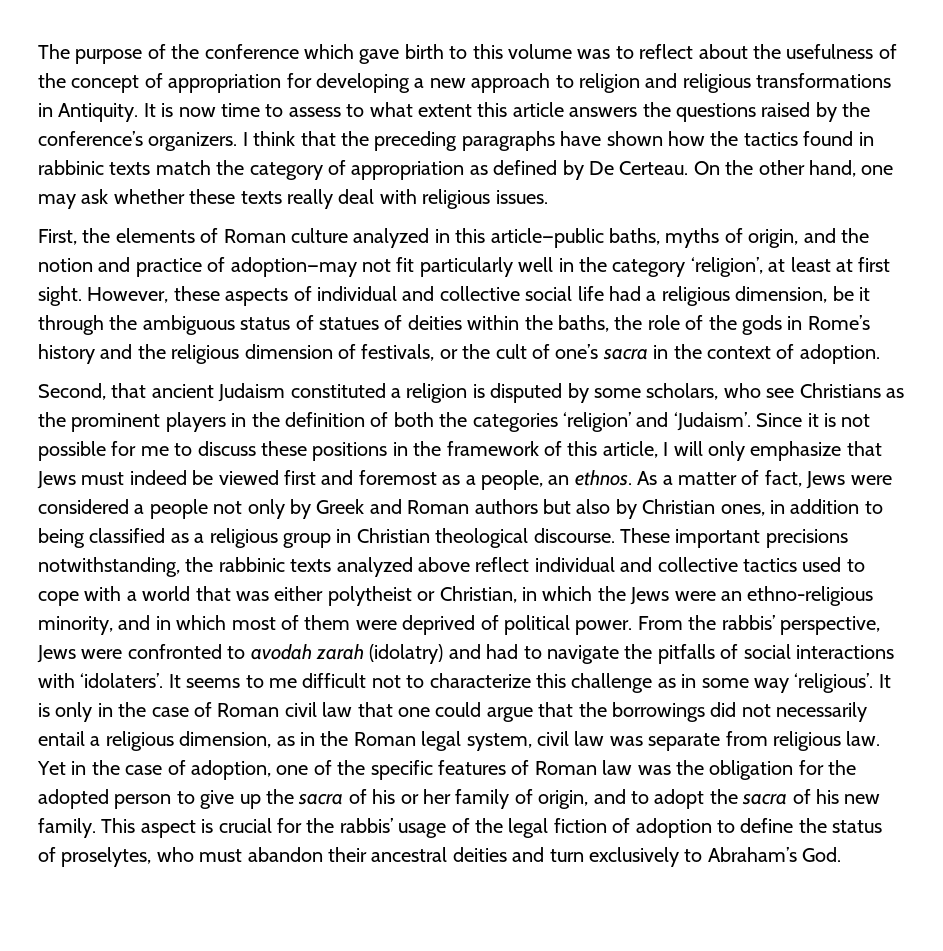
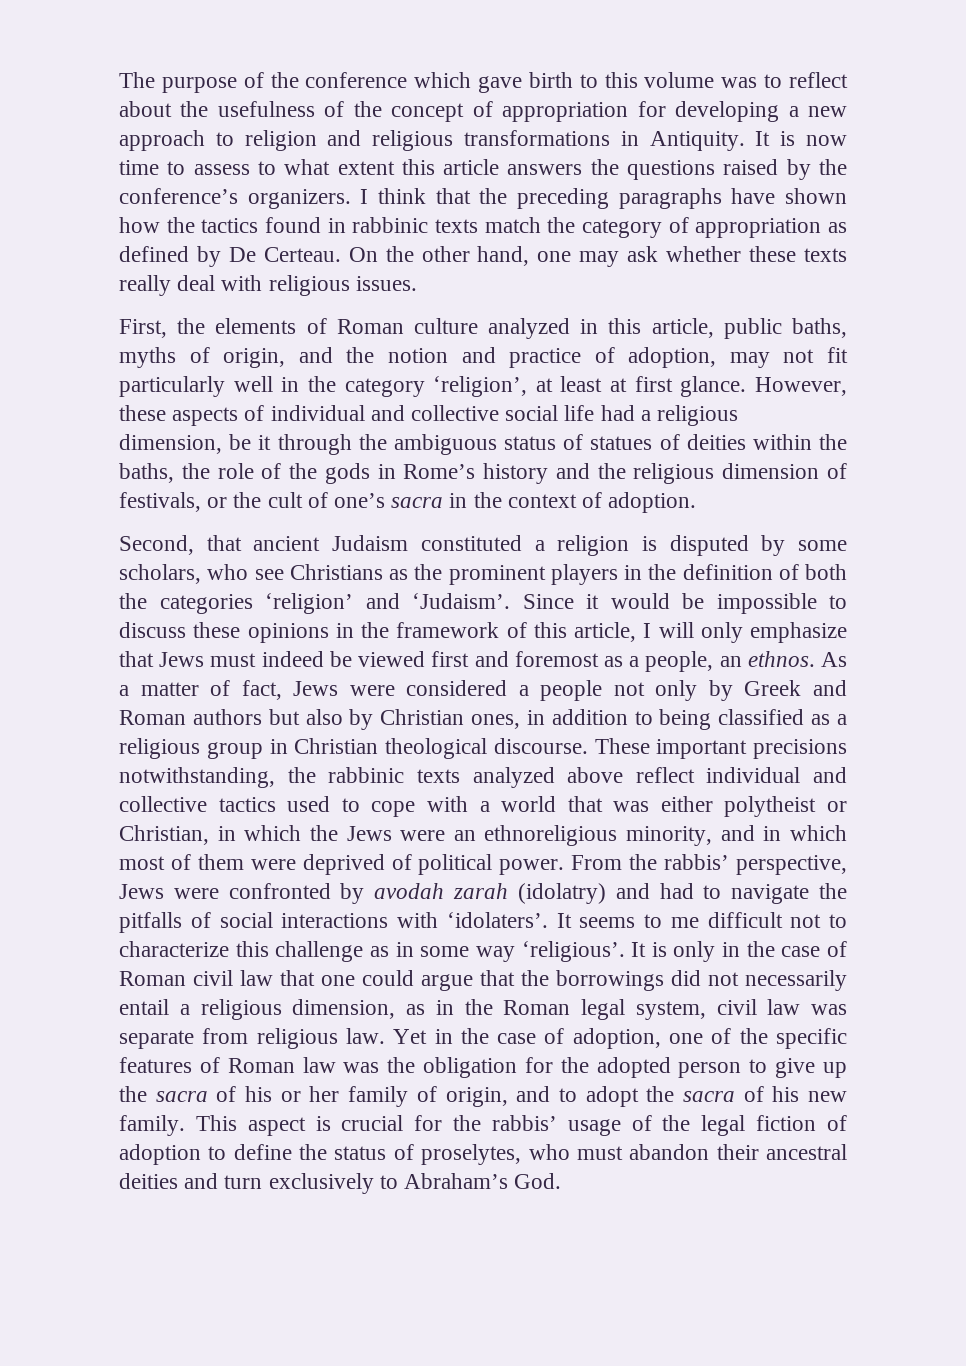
[490,228,604,248] article—public -> [651,318,782,339] article, public
[230,257,357,277] adoption—may -> [628,347,770,368] adoption, may
[38,286,82,306] sight. -> [680,376,747,397] glance.
[823,413,871,427] [38,441,169,461] is not possible for me -> [610,593,817,614] would be impossible
[312,442,388,461] positions -> [247,623,329,643] opinions
[747,586,874,606] ethno-religious -> [484,825,618,846] ethnoreligious
[227,646,246,659] to -> [340,883,365,904] by

